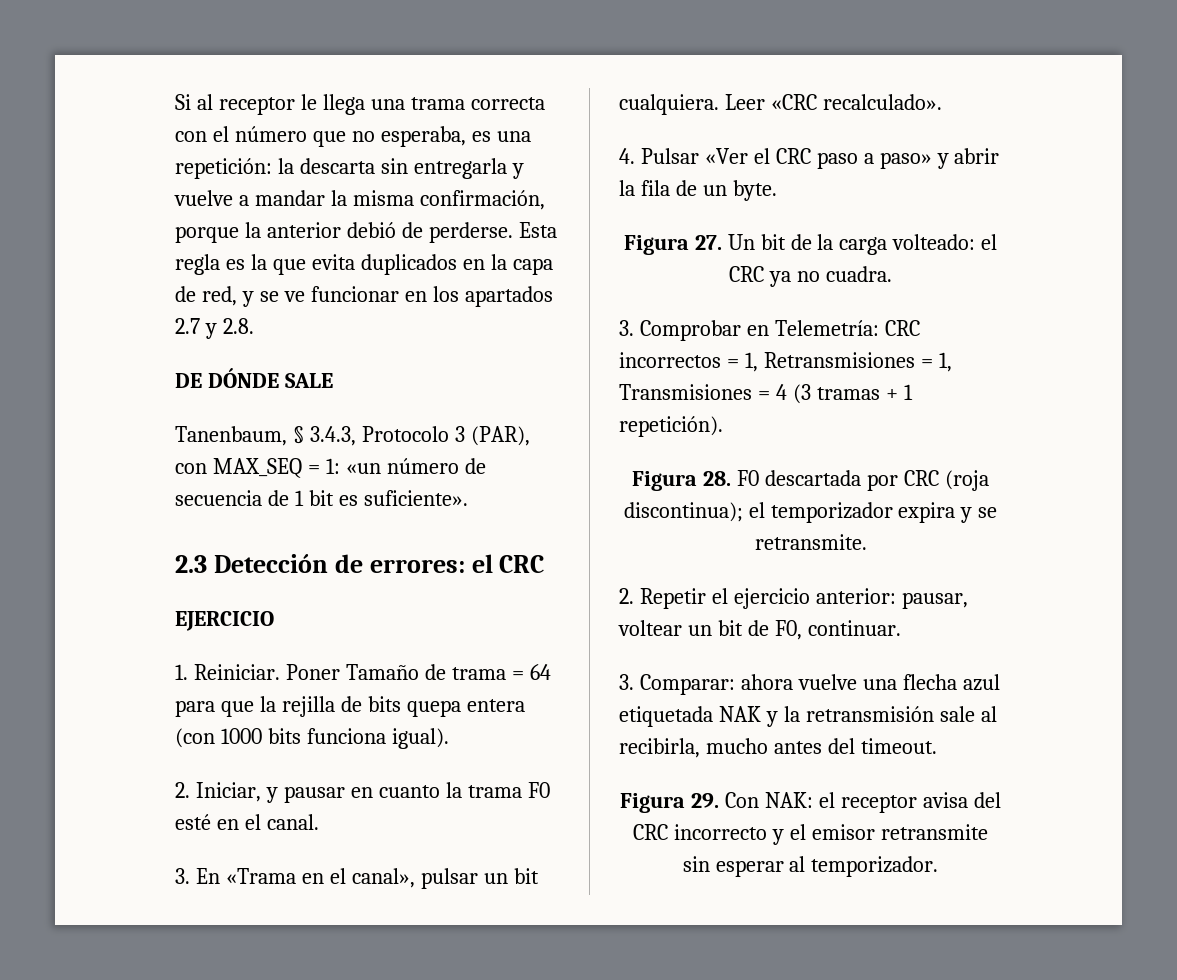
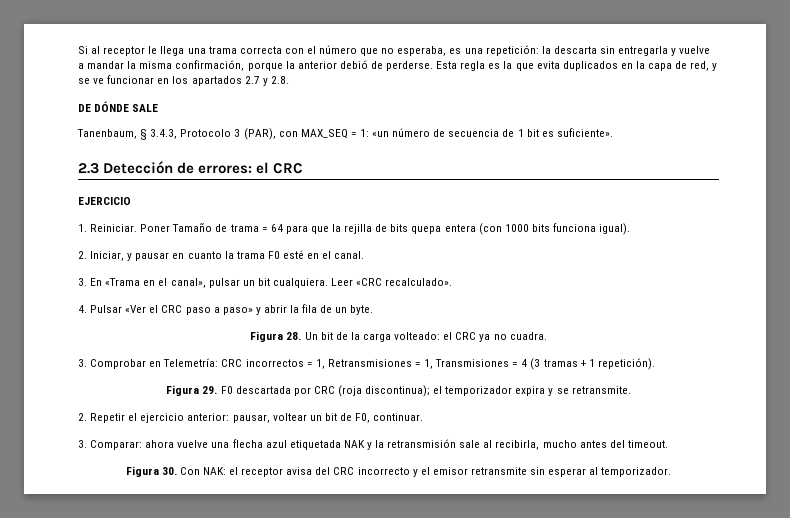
[694,235,722,250] 27. -> [286,332,302,340] 28.
[703,471,732,486] 28. -> [202,386,218,394] 29.
[691,793,720,808] 29. -> [161,467,177,475] 30.

